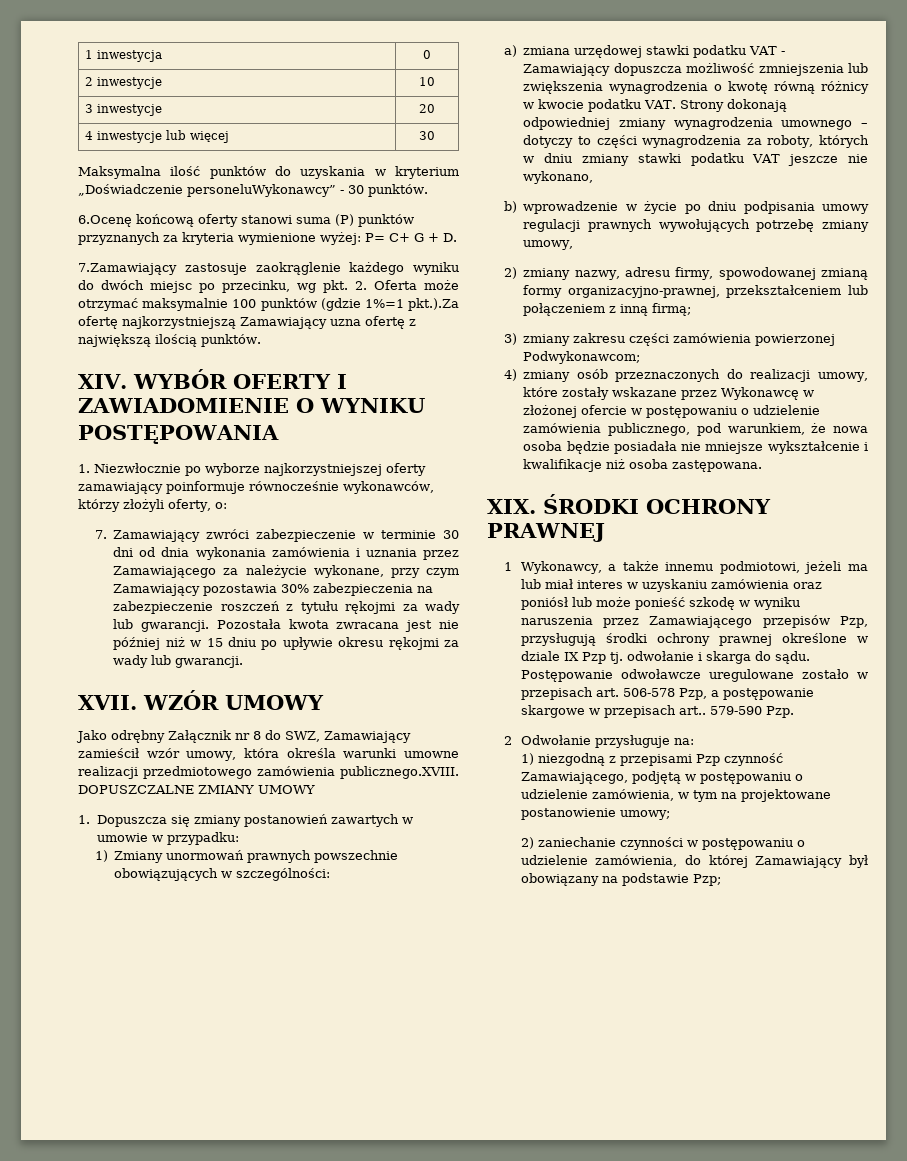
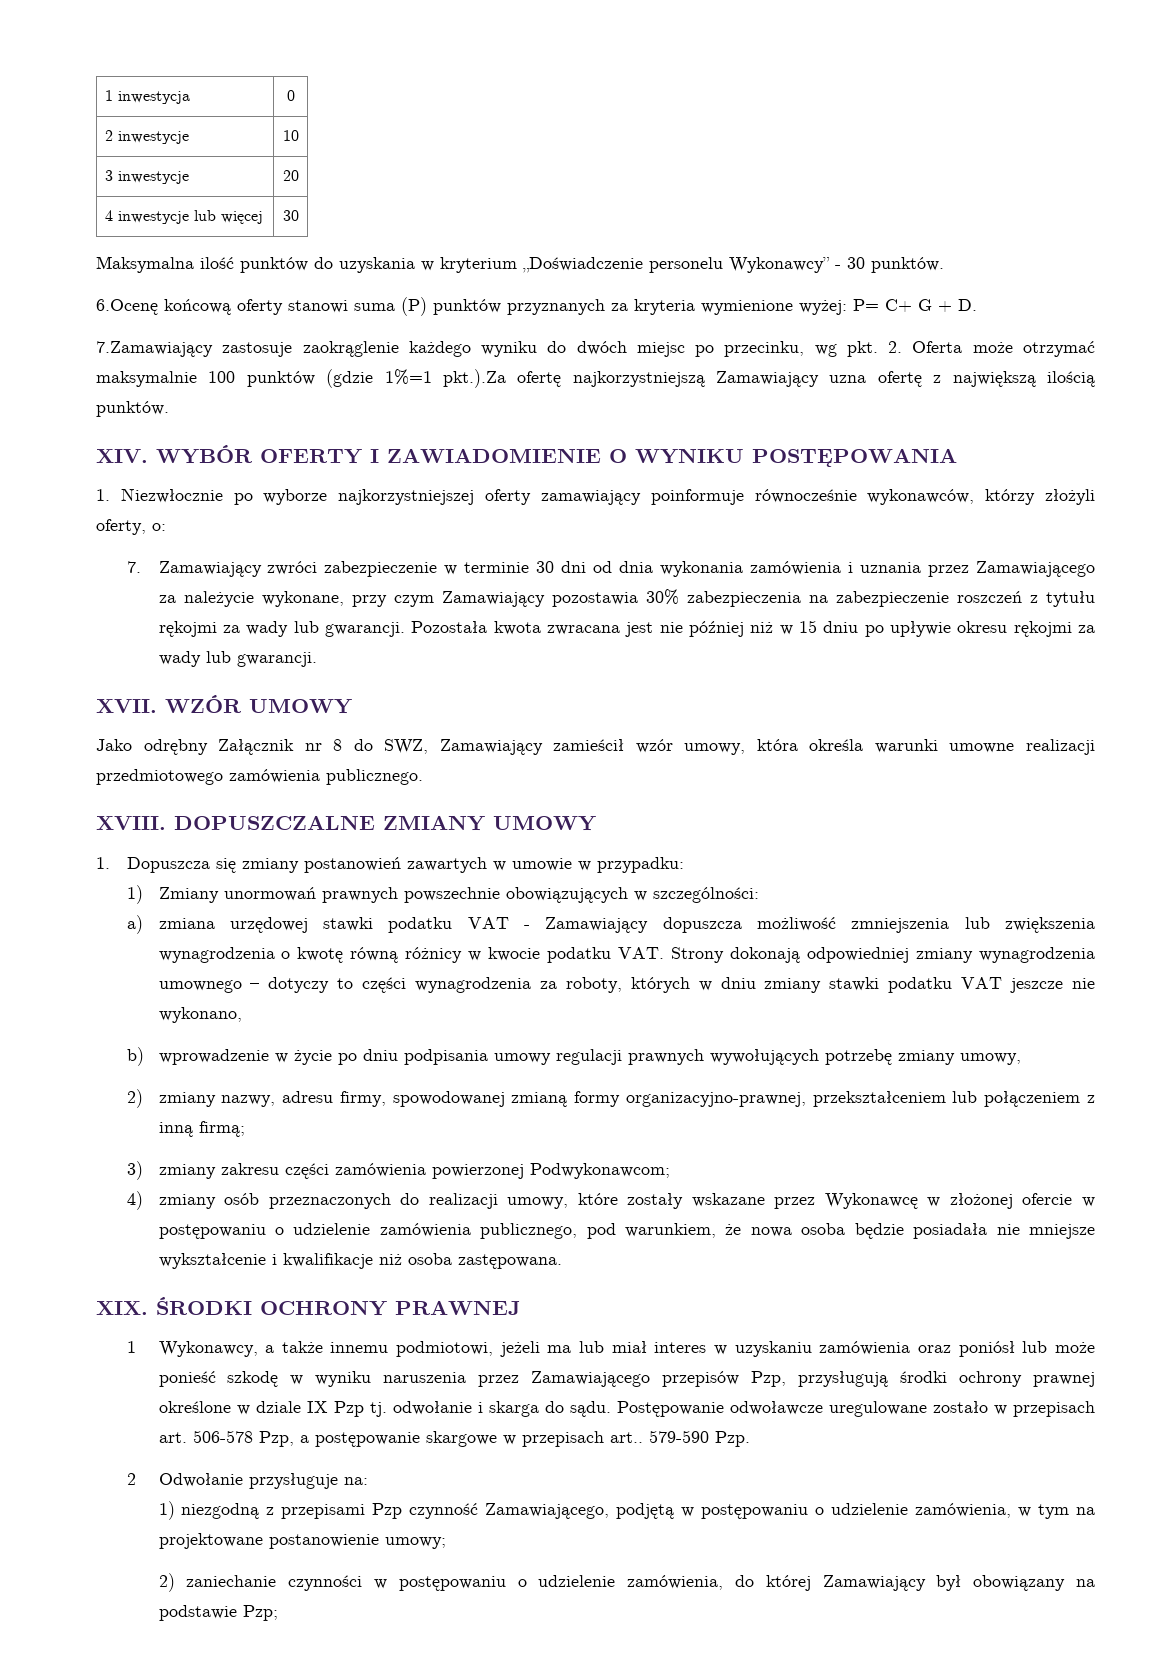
[187,184,336,197] personeluWykonawcy” -> [649,257,830,273] personelu Wykonawcy”
[340,766,459,779] publicznego.XVIII. -> [326,769,423,785] [96,816,166,830] publicznego. // XVIII.

